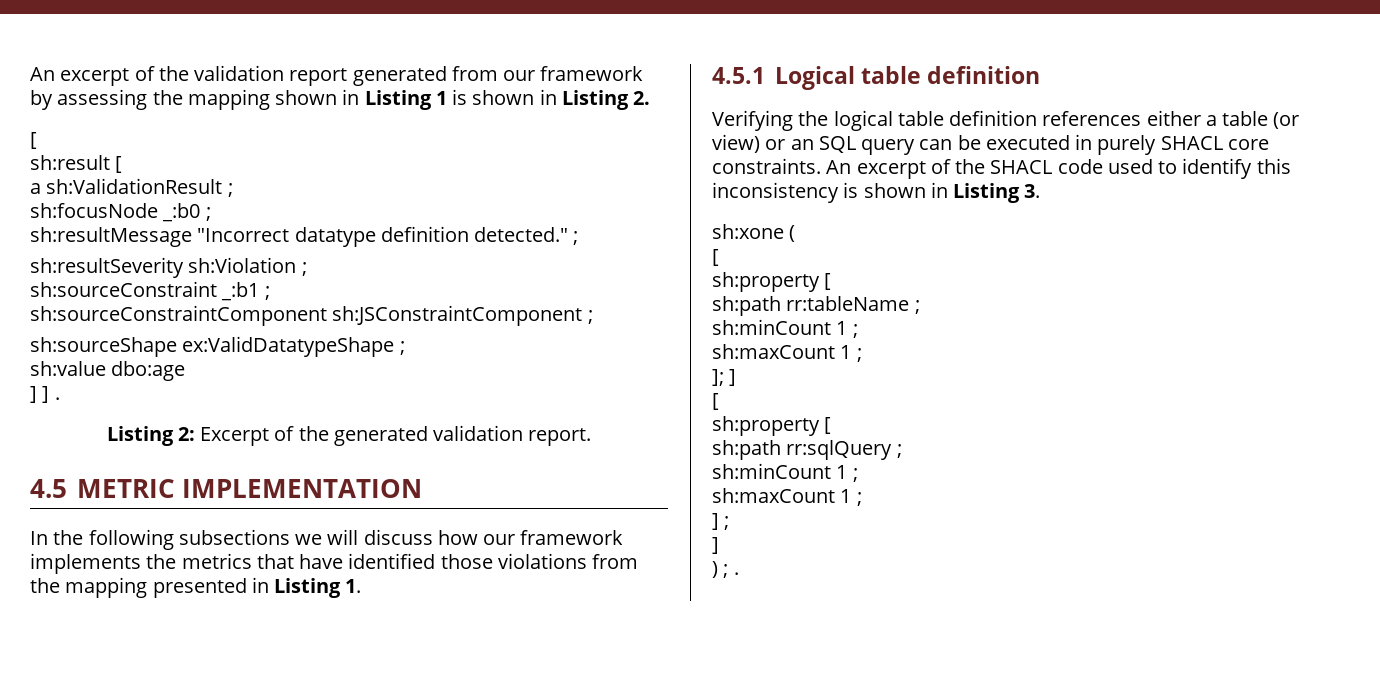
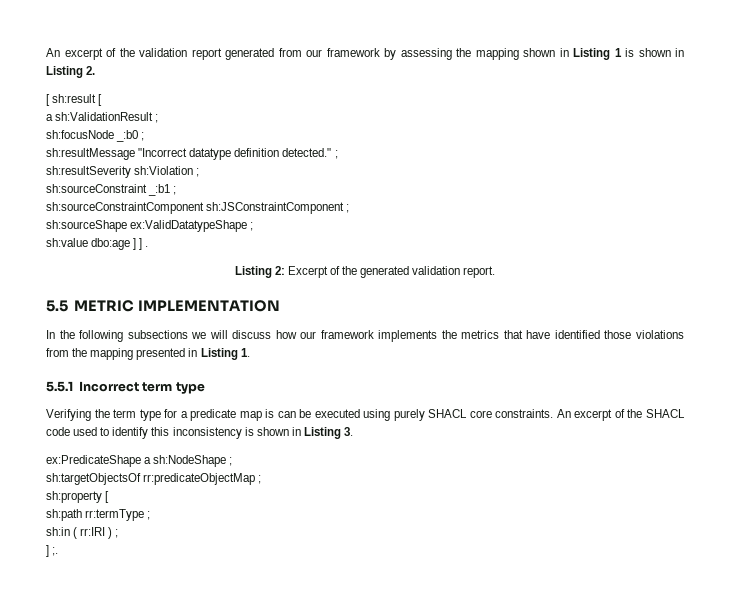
(37, 140) // -> (50, 100) none
(186, 371) // -> (131, 244) none
[30,479,67,498] 4.5 -> [46,300,68,312] 5.5
[712,66,1040,90] [712,110,1300,131] [712,134,916,155] 4.5.1 Logical table definition // Verifying the logical table definition references either a table (or view) or an SQL query -> [46,381,205,394] [46,409,275,421] 5.5.1 Incorrect term type // Verifying the term type for a predicate map is
[1075,134,1093,150] in -> [363,409,391,421] using
[712,224,796,242] [712,249,719,266] [712,272,832,292] [712,296,920,316] [712,319,858,338] [712,344,862,362] [712,369,737,386] [712,393,719,410] [712,416,832,436] [712,440,902,460] [712,463,858,482] [712,488,862,506] [712,513,730,530] [712,537,719,554] [712,561,739,578] sh:xone ( // [ // sh:property [ // sh:path rr:tableName ; // sh:minCount 1 ; // sh:maxCount 1 ; // ]; ] // [ // sh:property [ // sh:path rr:sqlQuery ; // sh:minCount 1 ; // sh:maxCount 1 ; // ] ; // ] // ) ; . -> [46,455,233,467] [46,473,262,485] [46,491,110,503] [46,509,151,521] [46,527,119,539] [46,545,59,557] ex:PredicateShape a sh:NodeShape ; // sh:targetObjectsOf rr:predicateObjectMap ; // sh:property [ // sh:path rr:termType ; // sh:in ( rr:IRI ) ; // ] ;.

